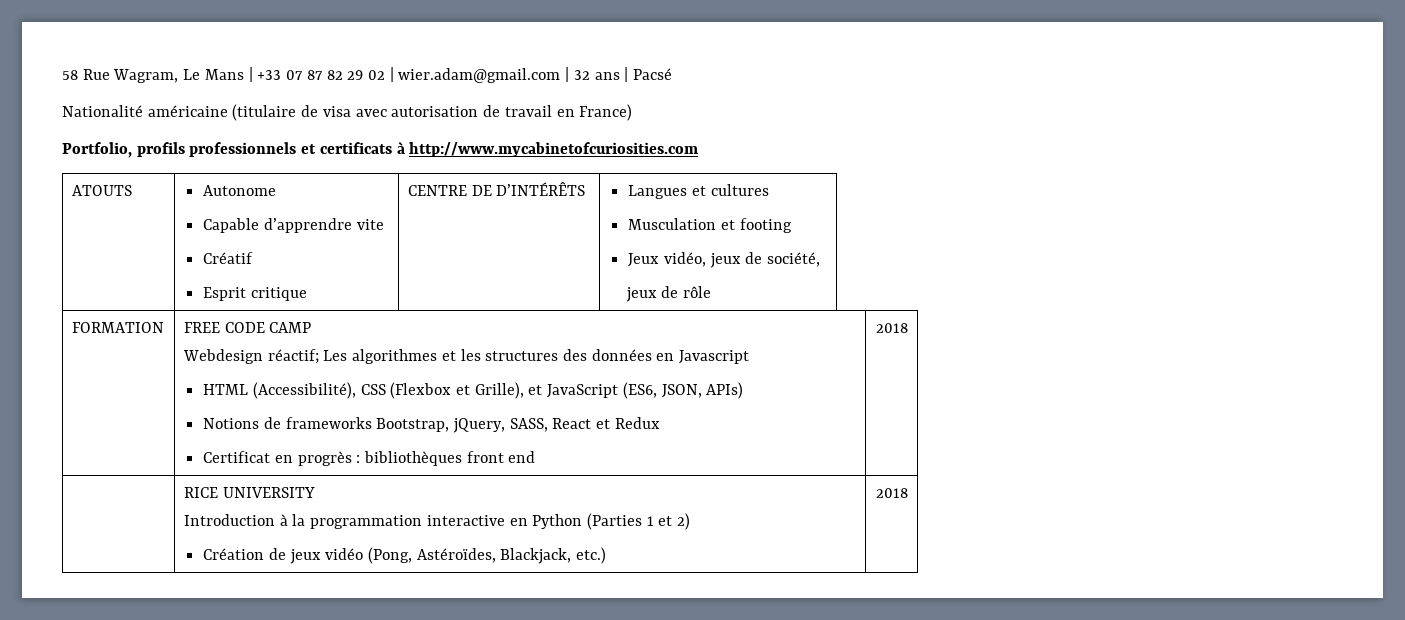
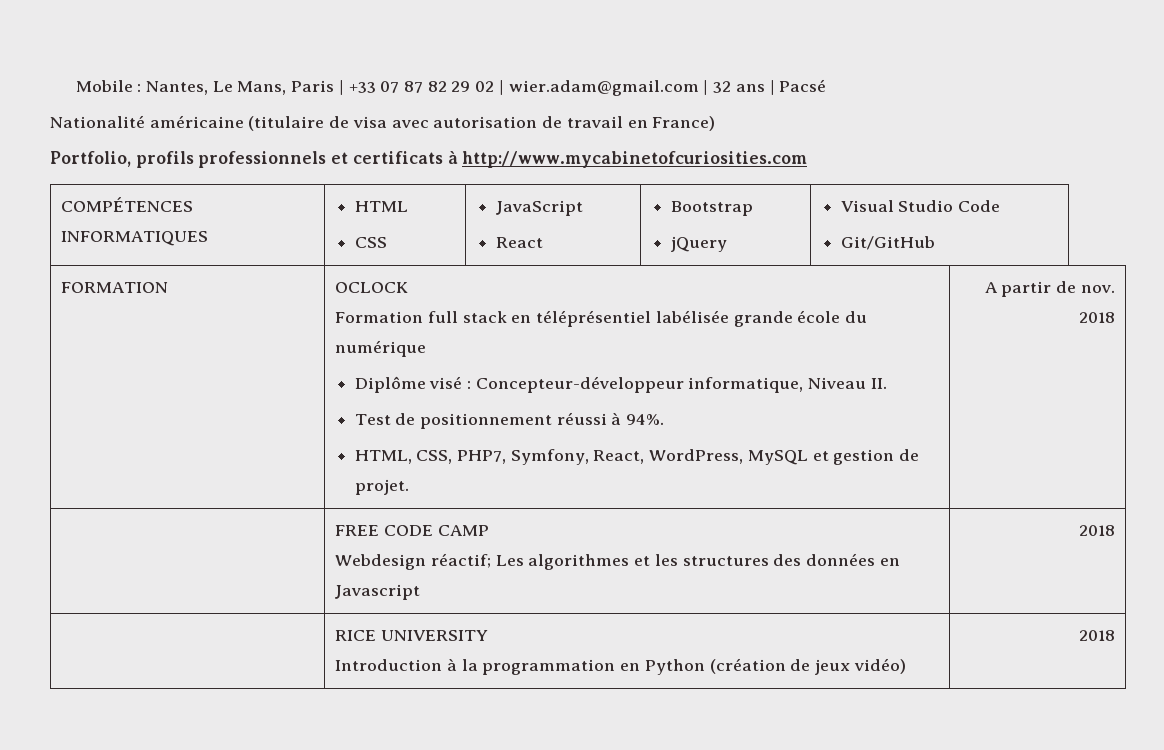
[62,69,244,83] 58 Rue Wagram, Le Mans -> [75,80,335,95] Mobile : Nantes, Le Mans, Paris
[71,185,132,196] [203,185,277,196] [203,218,384,233] [203,252,254,264] [203,287,307,301] [407,182,586,196] [628,184,769,199] [628,218,792,233] [628,252,821,268] [625,286,712,302] [71,322,164,333] ATOUTS | Autonome // Capable d’apprendre vite // Créatif // Esprit critique | CENTRE DE D’INTÉRÊTS | Langues et cultures // Musculation et footing // Jeux vidéo, jeux de société, // jeux de rôle // FORMATION -> [61,197,194,212] [61,231,209,246] [354,201,408,212] [354,237,387,248] [495,200,583,216] [495,237,543,248] [670,201,753,216] [670,236,727,252] [840,200,1001,212] [840,236,935,250] [61,282,169,293] [335,282,409,293] [335,310,868,327] [335,340,427,357] [354,376,887,393] [354,412,665,429] [354,449,920,465] [354,479,409,495] [984,281,1115,297] [1078,312,1115,323] COMPÉTENCES INFORMATIQUES | HTML // CSS | JavaScript // React | Bootstrap // jQuery | Visual Studio Code // Git/GitHub // FORMATION | OCLOCK // Formation full stack en téléprésentiel labélisée grande école du numérique // Diplôme visé : Concepteur-développeur informatique, Niveau II. // Test de positionnement réussi à 94%. // HTML, CSS, PHP7, Symfony, React, WordPress, MySQL et gestion de projet. | A partir de nov. 2018 //
[203,382,744,399] [203,417,660,433] [203,451,536,466] // HTML (Accessibilité), CSS (Flexbox et Grille), et JavaScript (ES6, JSON, APIs) // Notions de frameworks Bootstrap, jQuery, SASS, React et Redux // Certificat en progrès : bibliothèques front end -> (421, 592) none
[426,515,505,526] interactive -> (616, 667) none
[586,513,691,530] [203,547,607,564] (Parties 1 et 2) // Création de jeux vidéo (Pong, Astéroïdes, Blackjack, etc.) -> [709,658,906,675] (création de jeux vidéo)

